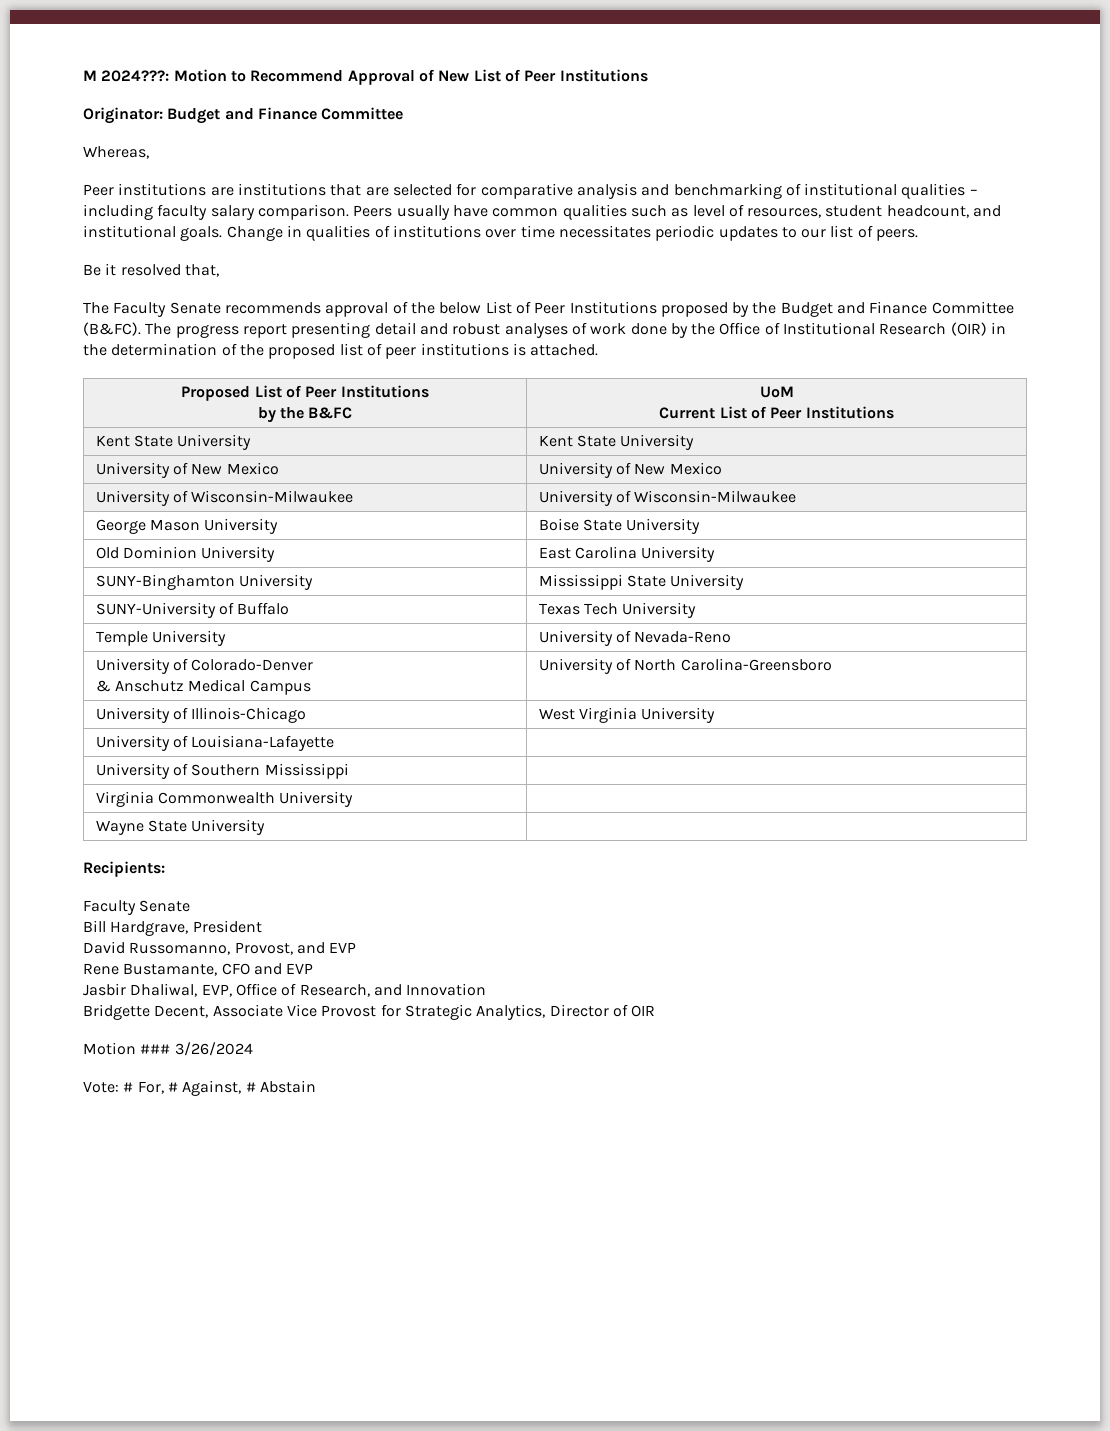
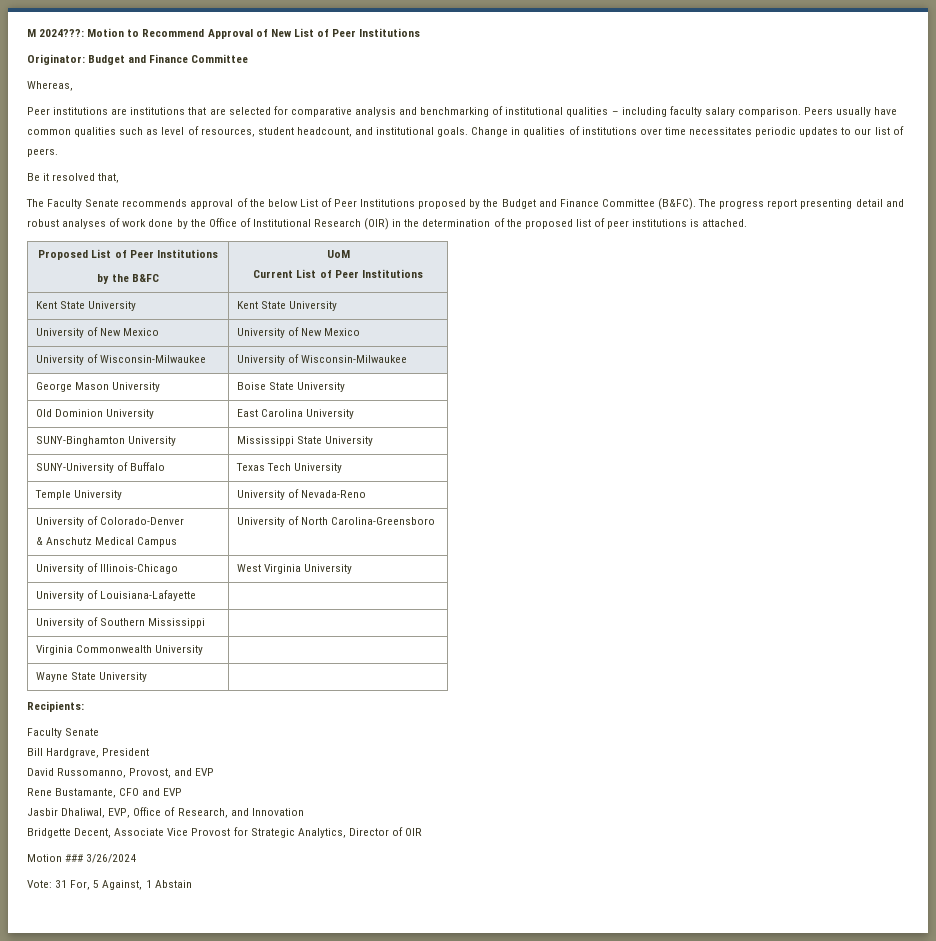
[123,1080,256,1096] # For, # Against, # -> [55,880,152,890] 31 For, 5 Against, 1

